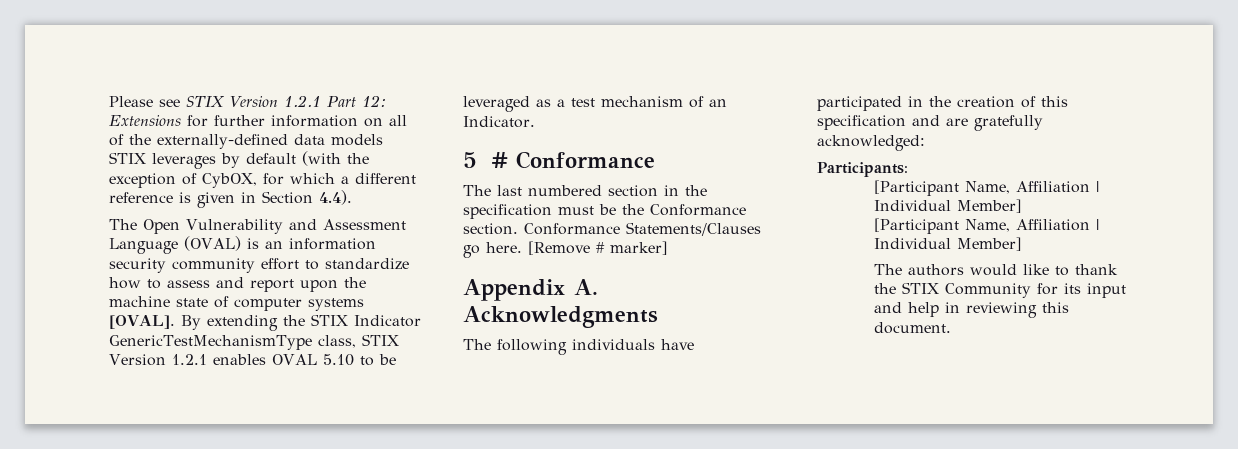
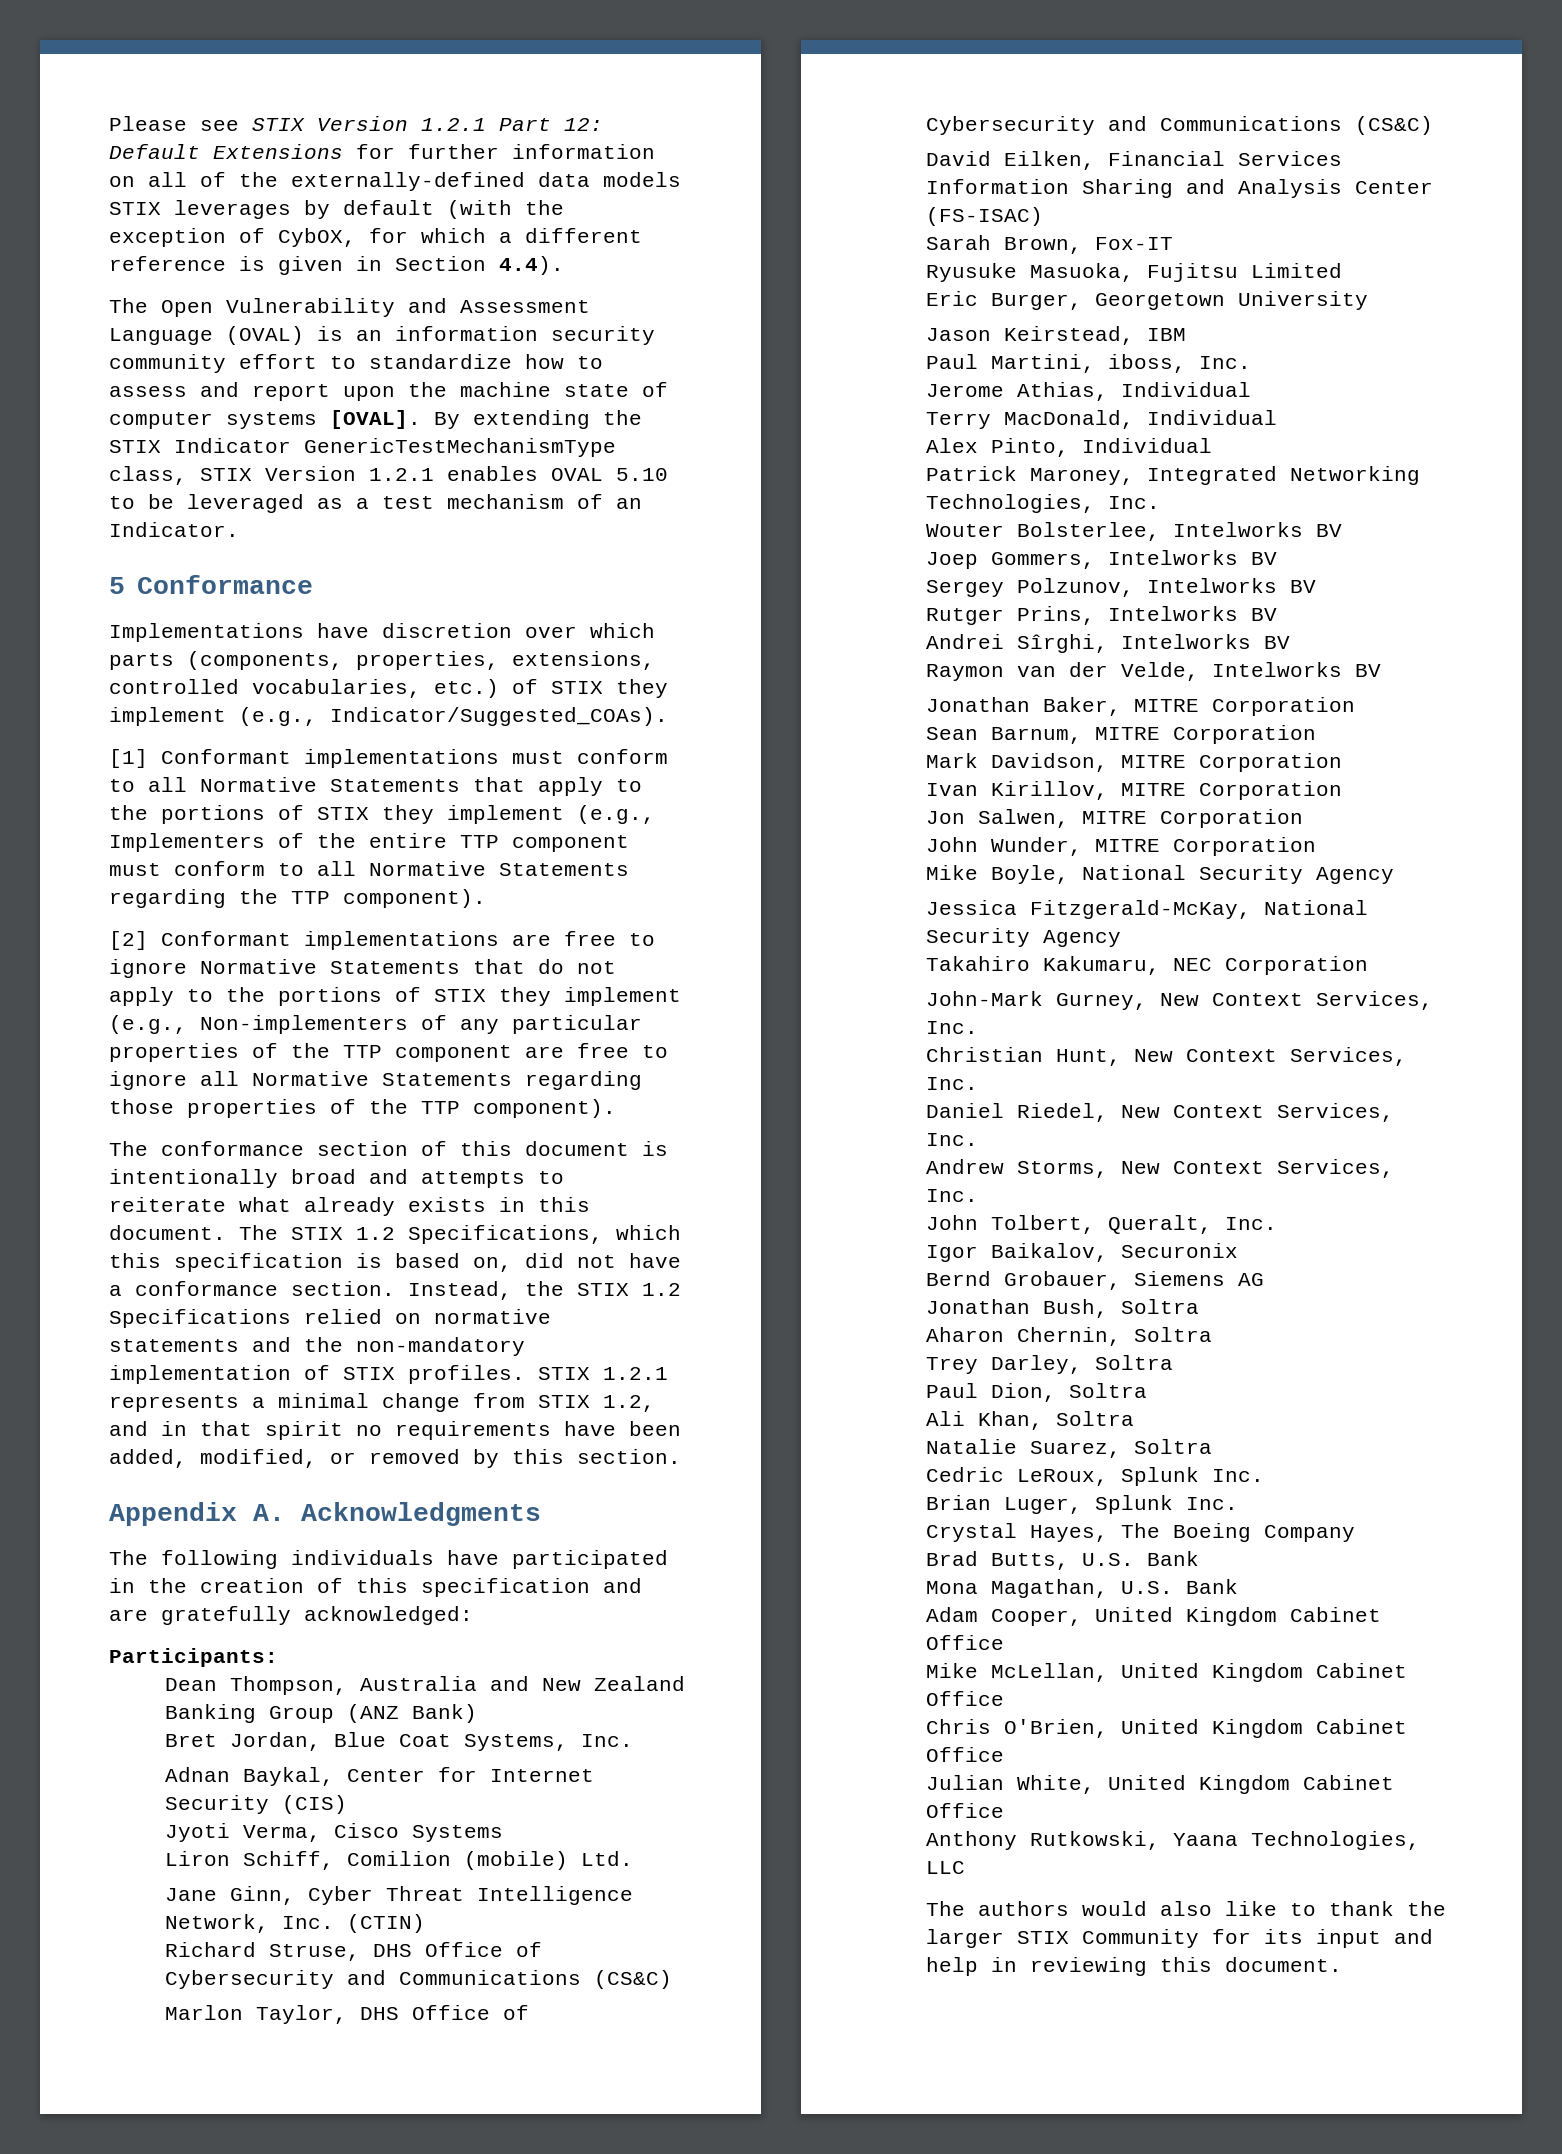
(387, 101) none -> [109,144,200,159] Default
[491,152,508,168] # -> (125, 585) none
[463,185,707,197] [463,204,746,219] [463,222,761,236] [463,241,668,258] The last numbered section in the specification must be the Conformance section. Conformance Statements/Clauses go here. [Remove # marker] -> [109,623,655,642] [109,651,655,670] [109,679,668,698] [109,707,668,726] [109,749,668,768] [109,777,642,796] [109,805,655,824] [109,833,629,852] [109,861,629,876] [109,889,486,908] [109,931,655,950] [109,959,616,978] [109,987,681,1006] [109,1015,642,1034] [109,1043,668,1062] [109,1071,642,1090] [109,1099,616,1118] [109,1141,668,1156] [109,1169,564,1188] [109,1197,590,1216] [109,1225,681,1244] [109,1253,681,1272] [109,1281,681,1300] [109,1309,551,1328] [109,1337,525,1356] [109,1365,668,1384] [109,1393,655,1412] [109,1421,681,1440] [109,1449,681,1468] Implementations have discretion over which parts (components, properties, extensions, controlled vocabularies, etc.) of STIX they implement (e.g., Indicator/Suggested_COAs). // [1] Conformant implementations must conform to all Normative Statements that apply to the portions of STIX they implement (e.g., Implementers of the entire TTP component must conform to all Normative Statements regarding the TTP component). // [2] Conformant implementations are free to ignore Normative Statements that do not apply to the portions of STIX they implement (e.g., Non-implementers of any particular properties of the TTP component are free to ignore all Normative Statements regarding those properties of the TTP component). // The conformance section of this document is intentionally broad and attempts to reiterate what already exists in this document. The STIX 1.2 Specifications, which this specification is based on, did not have a conformance section. Instead, the STIX 1.2 Specifications relied on normative statements and the non-mandatory implementation of STIX profiles. STIX 1.2.1 represents a minimal change from STIX 1.2, and in that spirit no requirements have been added, modified, or removed by this section.
[874,180,1100,196] [874,199,1023,213] [874,218,1100,234] [874,237,1023,251] [Participant Name, Affiliation | Individual Member] // [Participant Name, Affiliation | Individual Member] -> [164,1676,685,1695] [164,1704,477,1723] [164,1732,633,1751] [164,1767,594,1786] [164,1795,347,1814] [164,1823,503,1842] [164,1851,633,1870] [164,1886,633,1905] [164,1914,425,1933] [164,1942,542,1961] [164,1970,672,1989] [164,2005,529,2024] [925,116,1433,135] [925,151,1342,170] [925,179,1433,198] [925,207,1043,226] [925,235,1173,254] [925,263,1342,282] [925,291,1368,310] [925,326,1186,345] [925,354,1251,373] [925,382,1251,401] [925,410,1277,429] [925,438,1212,457] [925,466,1420,485] [925,494,1160,513] [925,522,1342,541] [925,550,1277,569] [925,578,1316,597] [925,606,1277,625] [925,634,1290,653] [925,662,1381,681] [925,697,1355,716] [925,725,1316,744] [925,753,1342,772] [925,781,1342,800] [925,809,1303,828] [925,837,1316,856] [925,865,1394,884] [925,900,1368,919] [925,928,1121,947] [925,956,1368,975] [925,991,1433,1010] [925,1021,978,1034] [925,1047,1407,1066] [925,1077,978,1090] [925,1103,1394,1122] [925,1133,978,1146] [925,1159,1394,1178] [925,1189,978,1202] [925,1215,1277,1234] [925,1243,1238,1262] [925,1271,1264,1290] [925,1299,1199,1318] [925,1327,1212,1346] [925,1355,1173,1374] [925,1383,1147,1402] [925,1411,1134,1430] [925,1439,1212,1458] [925,1467,1264,1486] [925,1495,1238,1514] [925,1523,1355,1542] [925,1551,1199,1570] [925,1579,1238,1598] [925,1607,1381,1626] [925,1635,1004,1650] [925,1663,1407,1682] [925,1691,1004,1706] [925,1719,1407,1738] [925,1747,1004,1762] [925,1775,1394,1794] [925,1803,1004,1818] [925,1831,1420,1850] [925,1861,965,1874] Dean Thompson, Australia and New Zealand Banking Group (ANZ Bank) // Bret Jordan, Blue Coat Systems, Inc. // Adnan Baykal, Center for Internet Security (CIS) // Jyoti Verma, Cisco Systems // Liron Schiff, Comilion (mobile) Ltd. // Jane Ginn, Cyber Threat Intelligence Network, Inc. (CTIN) // Richard Struse, DHS Office of Cybersecurity and Communications (CS&C) // Marlon Taylor, DHS Office of Cybersecurity and Communications (CS&C) // David Eilken, Financial Services Information Sharing and Analysis Center (FS-ISAC) // Sarah Brown, Fox-IT // Ryusuke Masuoka, Fujitsu Limited // Eric Burger, Georgetown University // Jason Keirstead, IBM // Paul Martini, iboss, Inc. // Jerome Athias, Individual // Terry MacDonald, Individual // Alex Pinto, Individual // Patrick Maroney, Integrated Networking Technologies, Inc. // Wouter Bolsterlee, Intelworks BV // Joep Gommers, Intelworks BV // Sergey Polzunov, Intelworks BV // Rutger Prins, Intelworks BV // Andrei Sîrghi, Intelworks BV // Raymon van der Velde, Intelworks BV // Jonathan Baker, MITRE Corporation // Sean Barnum, MITRE Corporation // Mark Davidson, MITRE Corporation // Ivan Kirillov, MITRE Corporation // Jon Salwen, MITRE Corporation // John Wunder, MITRE Corporation // Mike Boyle, National Security Agency // Jessica Fitzgerald-McKay, National Security Agency // Takahiro Kakumaru, NEC Corporation // John-Mark Gurney, New Context Services, Inc. // Christian Hunt, New Context Services, Inc. // Daniel Riedel, New Context Services, Inc. // Andrew Storms, New Context Services, Inc. // John Tolbert, Queralt, Inc. // Igor Baikalov, Securonix // Bernd Grobauer, Siemens AG // Jonathan Bush, Soltra // Aharon Chernin, Soltra // Trey Darley, Soltra // Paul Dion, Soltra // Ali Khan, Soltra // Natalie Suarez, Soltra // Cedric LeRoux, Splunk Inc. // Brian Luger, Splunk Inc. // Crystal Hayes, The Boeing Company // Brad Butts, U.S. Bank // Mona Magathan, U.S. Bank // Adam Cooper, United Kingdom Cabinet Office // Mike McLellan, United Kingdom Cabinet Office // Chris O'Brien, United Kingdom Cabinet Office // Julian White, United Kingdom Cabinet Office // Anthony Rutkowski, Yaana Technologies, LLC
(1018, 270) none -> [1159,1901,1212,1916] also
(897, 288) none -> [925,1929,1004,1948] larger

